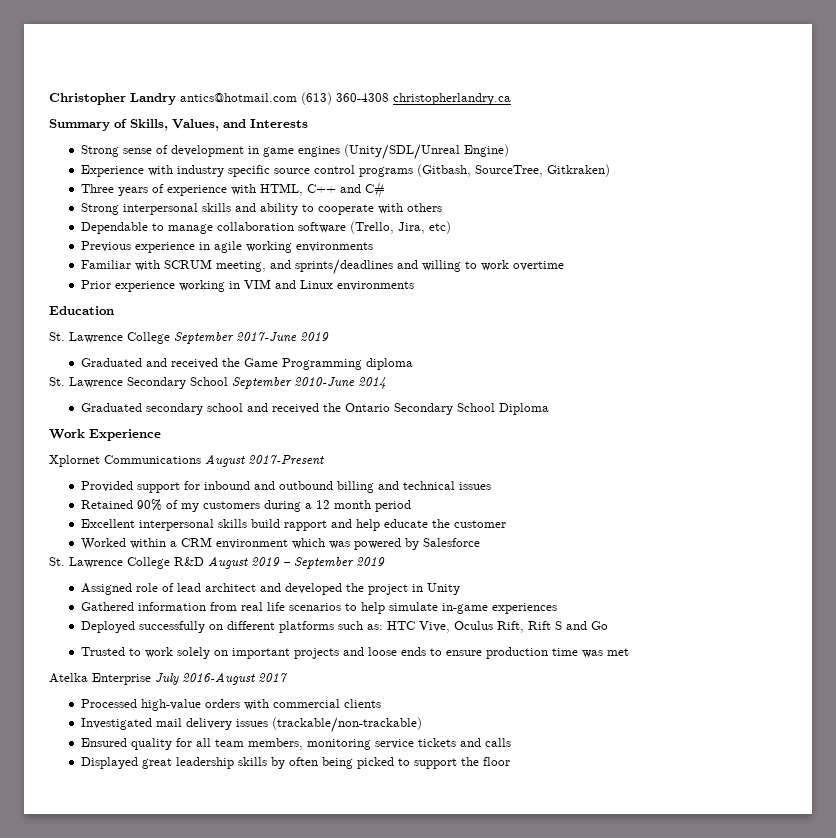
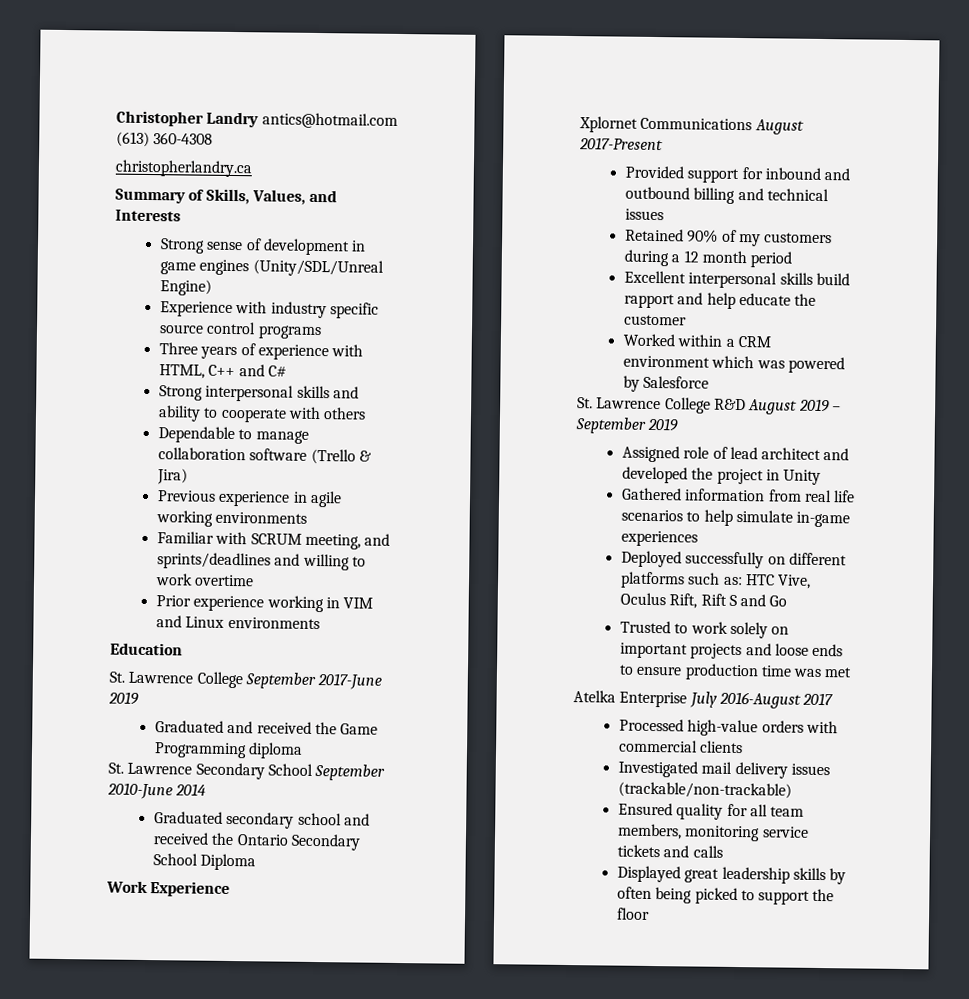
(389, 97) none -> (214, 138) //
[417,164,611,177] (Gitbash, SourceTree, Gitkraken) -> (322, 332) none
[350,221,452,234] (Trello, Jira, etc) -> [310,448,372,465] [156,468,188,485] (Trello & Jira)

